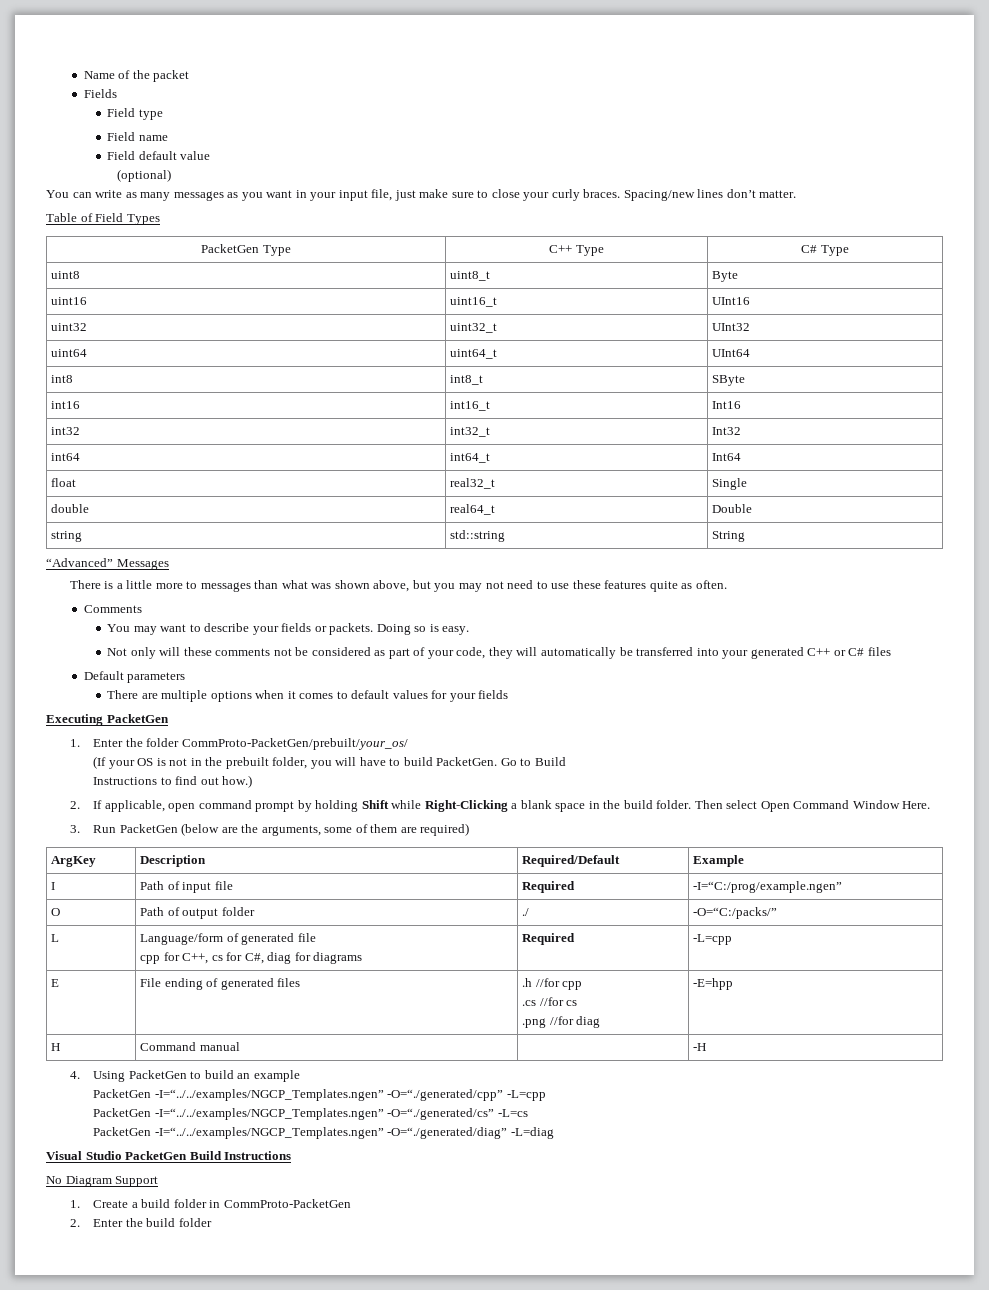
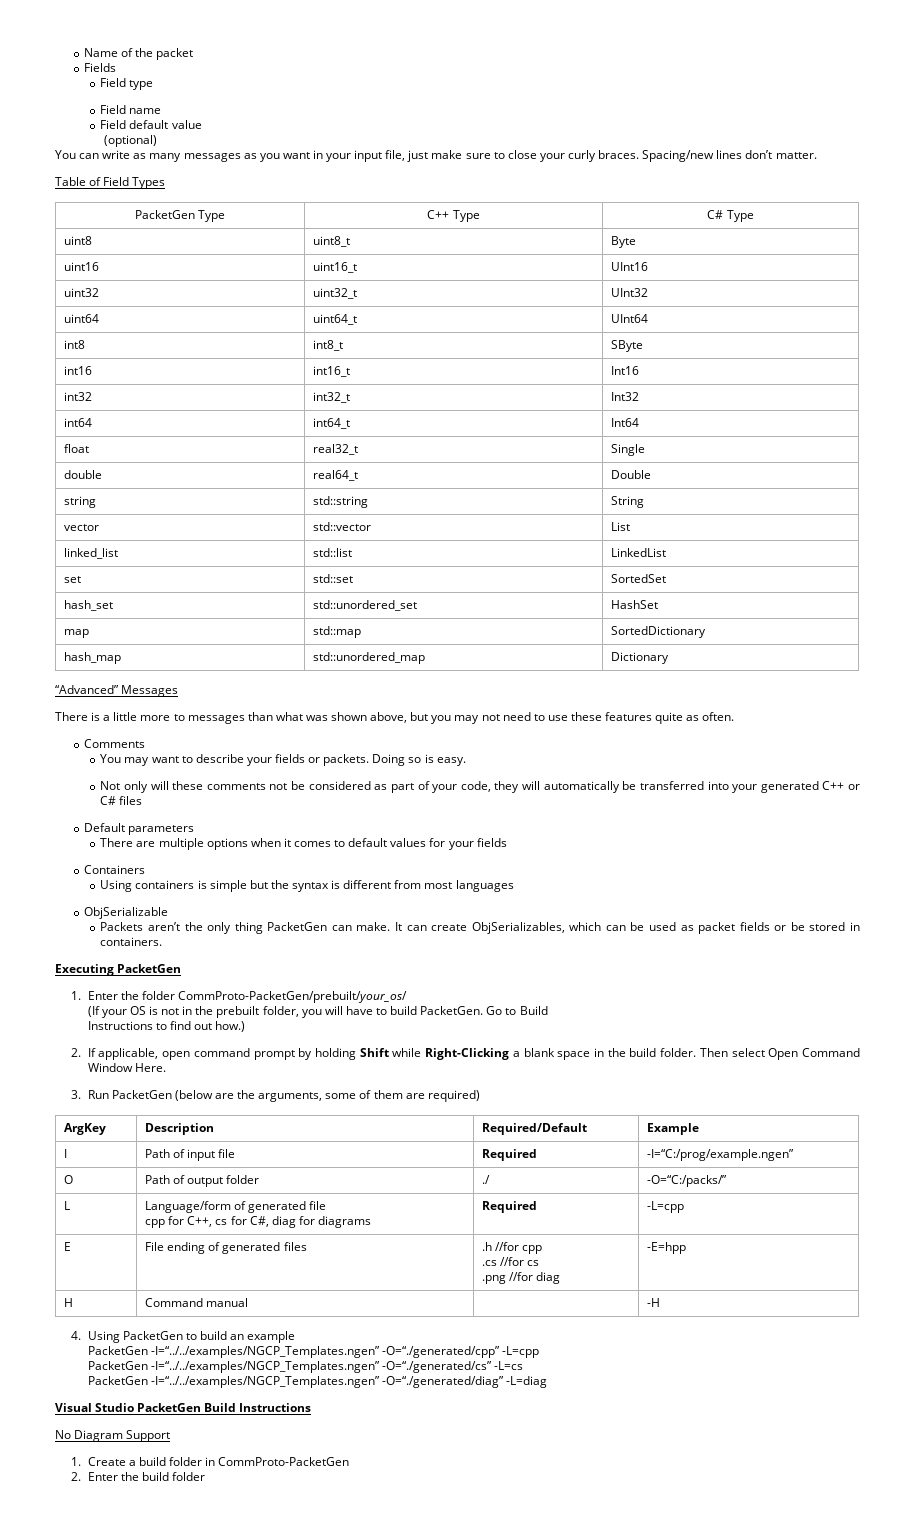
(746, 536) none -> [64,524,100,531] [313,522,372,531] [611,522,631,531] [64,548,119,559] [313,548,353,557] [611,548,667,557] [64,576,82,583] [313,574,354,583] [611,574,667,583] [64,600,114,611] [313,600,418,611] [611,600,659,609] [64,629,90,638] [313,626,362,638] [611,626,707,638] [64,652,122,664] [313,652,426,664] [611,652,670,664] // vector | std::vector | List // linked_list | std::list | LinkedList // set | std::set | SortedSet // hash_set | std::unordered_set | HashSet // map | std::map | SortedDictionary // hash_map | std::unordered_map | Dictionary
(509, 694) none -> [84,865,146,874] [100,880,514,892] [84,907,169,919] [100,922,861,934] [100,937,163,946] // Containers // Using containers is simple but the syntax is different from most languages // ObjSerializable // Packets aren’t the only thing PacketGen can make. It can create ObjSerializables, which can be used as packet fields or be stored in containers.

